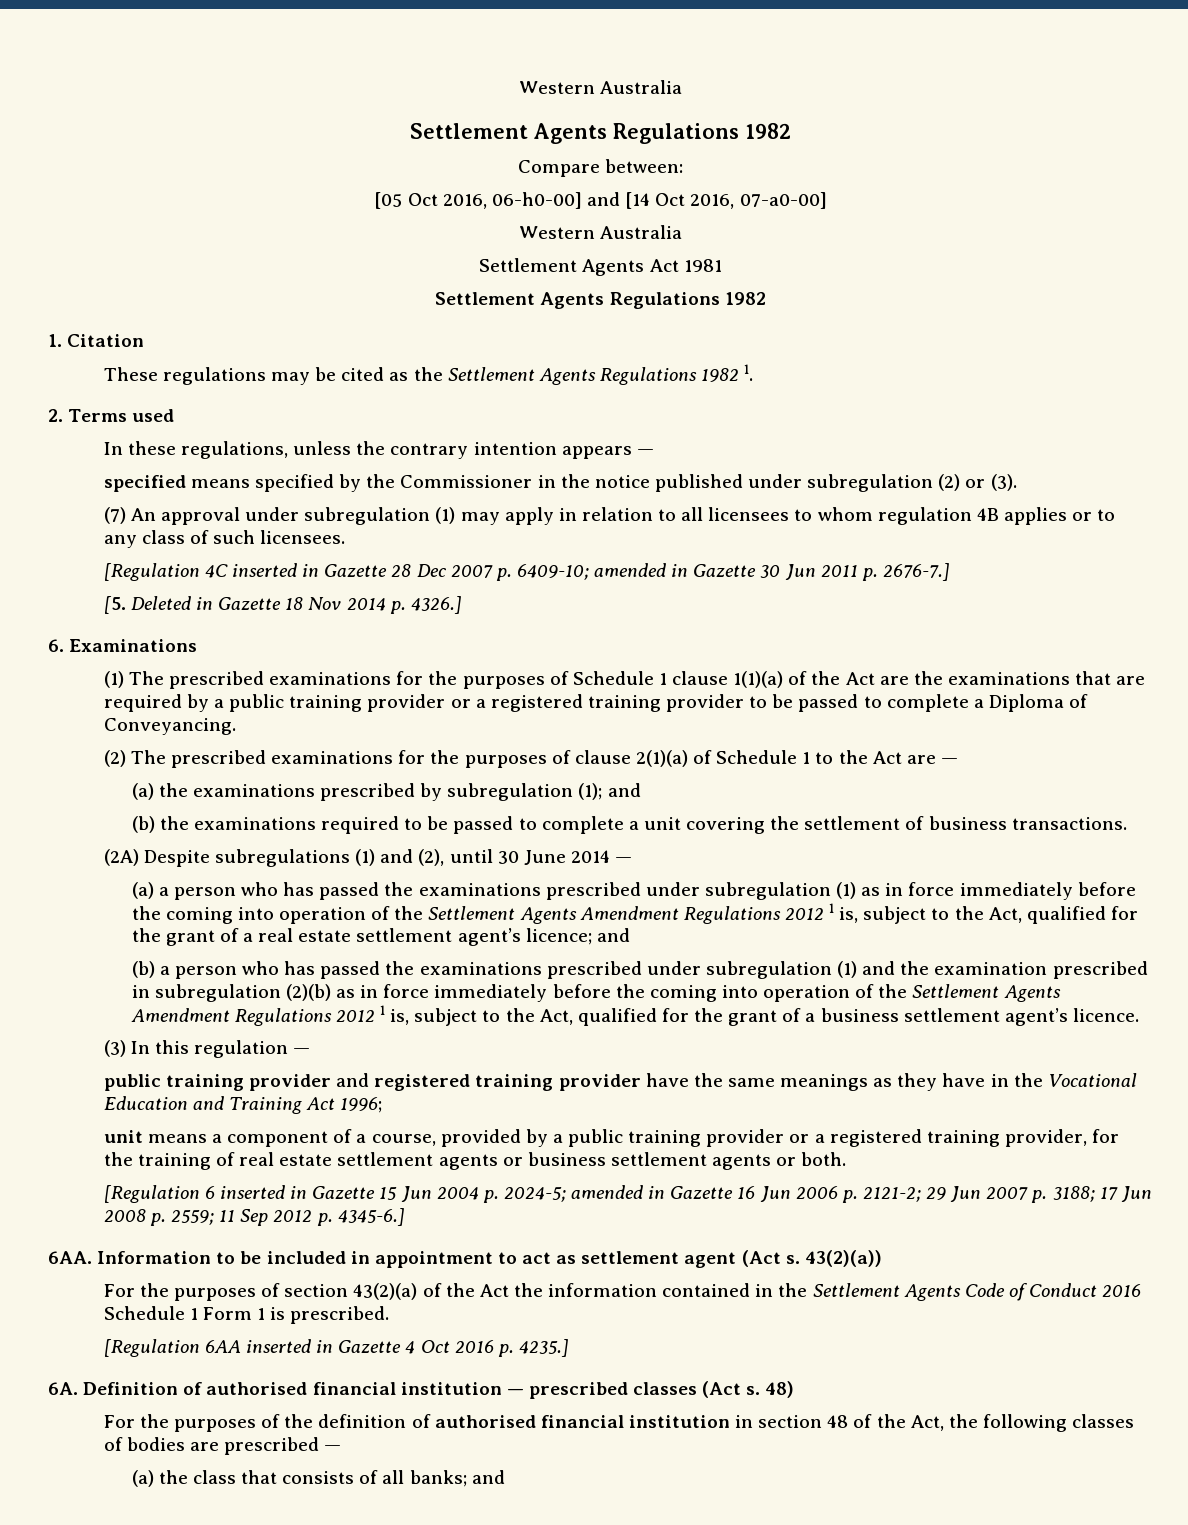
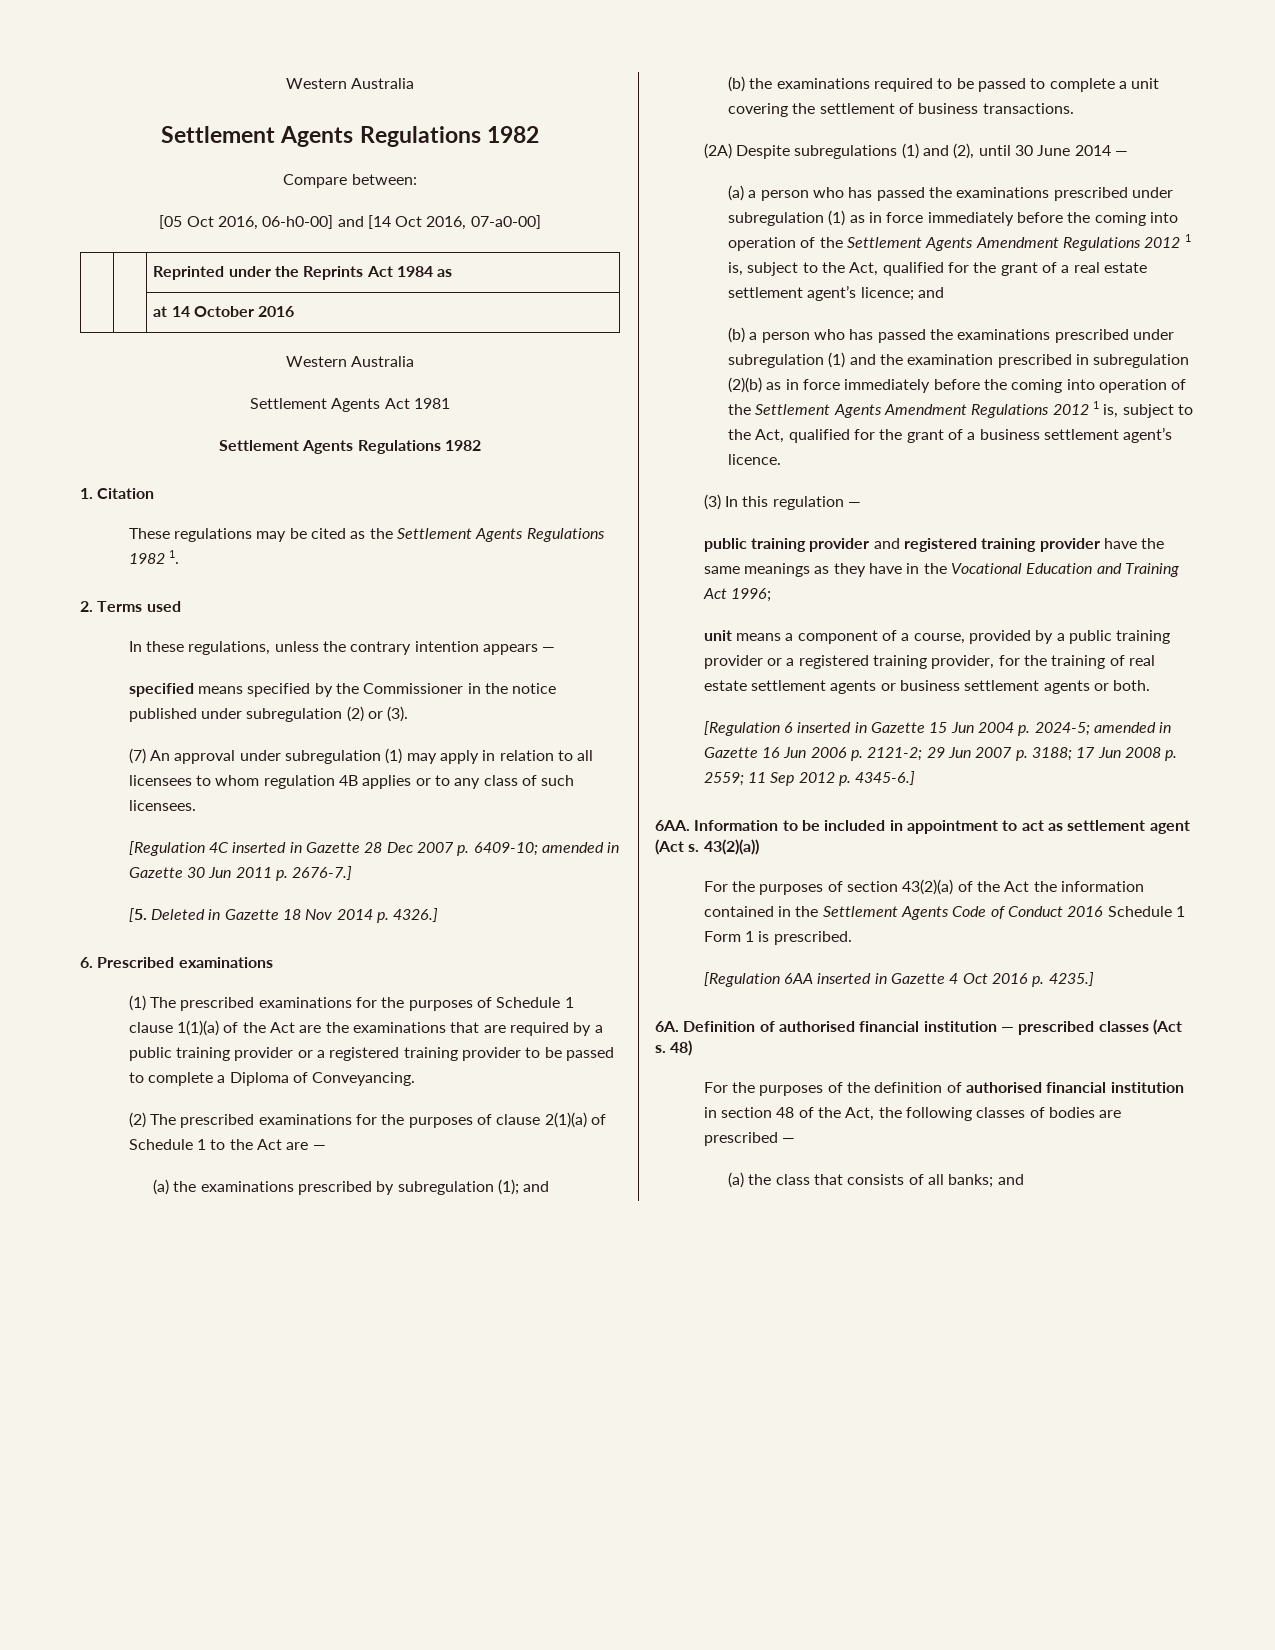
(827, 200) none -> [153,266,453,280] [153,306,295,317] // | | Reprinted under the Reprints Act 1984 as // | | at 14 October 2016
[69,639,198,652] Examinations -> [97,957,273,968] Prescribed examinations

